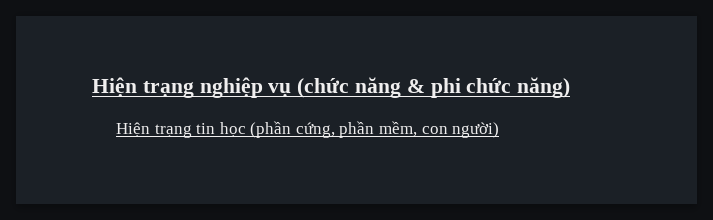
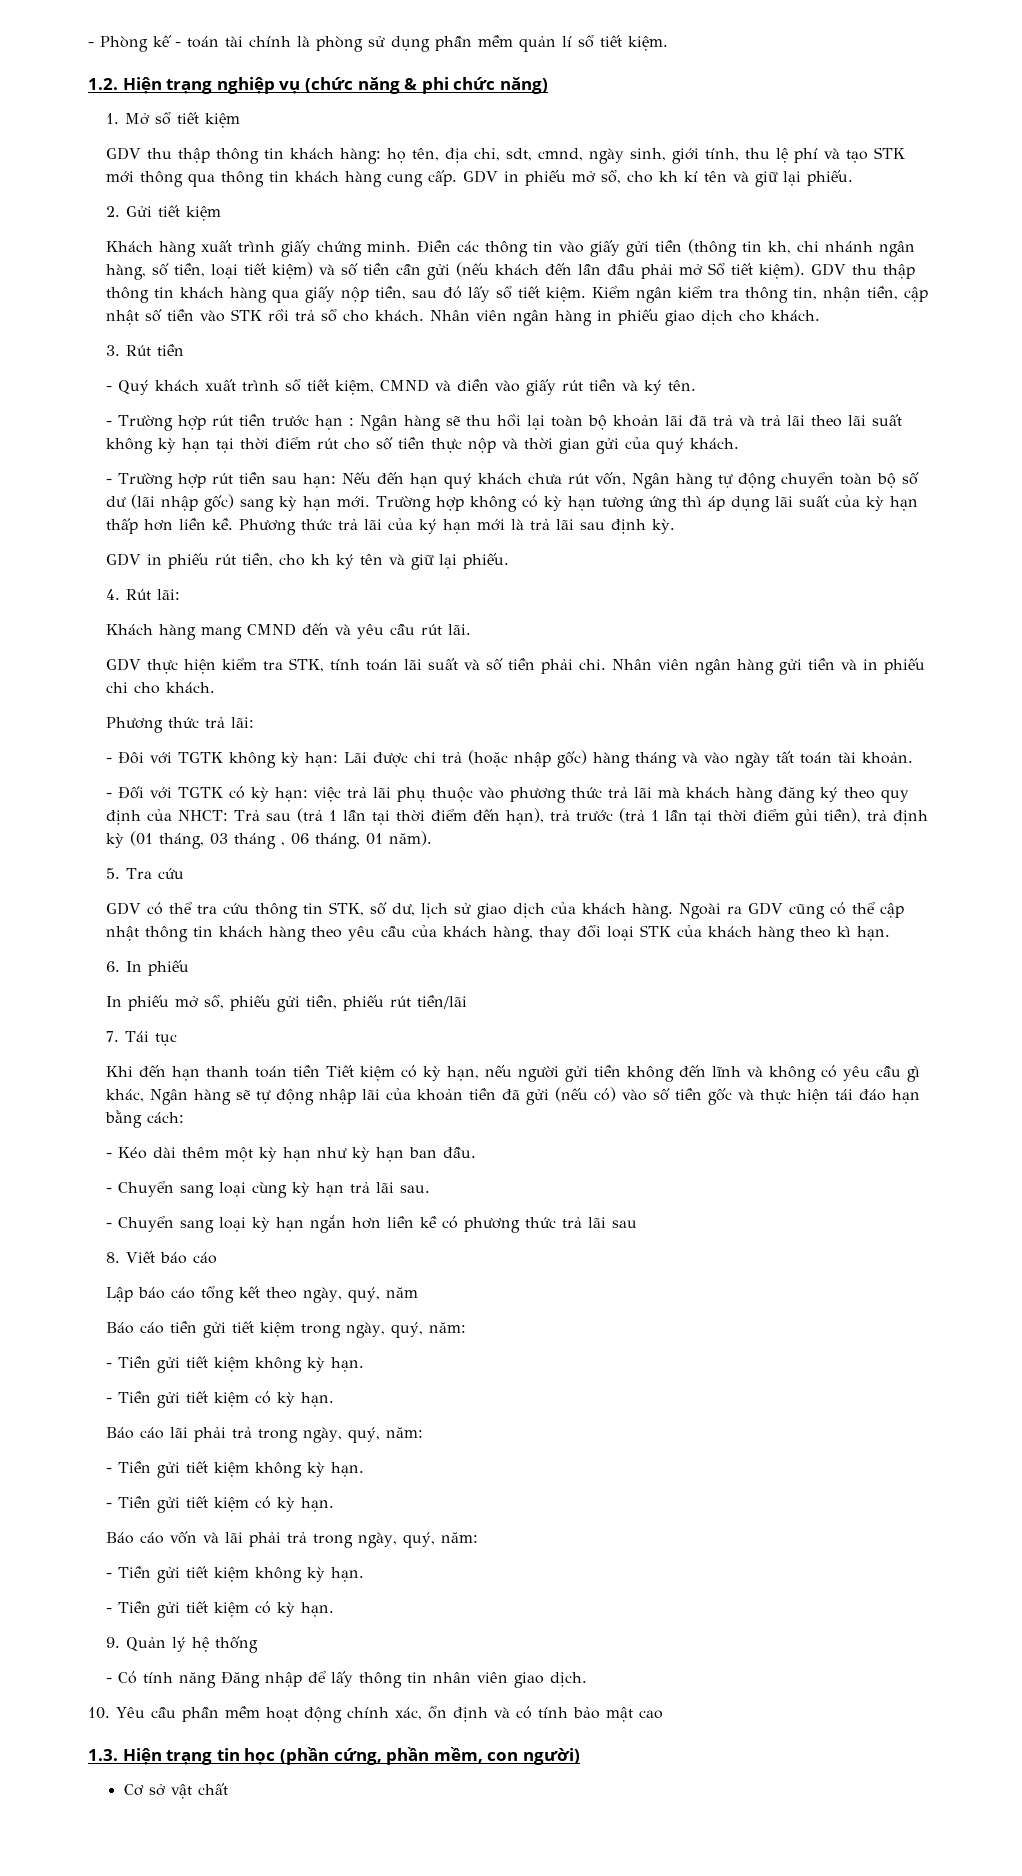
(92, 87) none -> [88,35,668,52] [88,78,118,90] - Phòng kế - toán tài chính là phòng sử dụng phần mềm quản lí sổ tiết kiệm. // 1.2.
(571, 87) none -> [106,112,241,128] [106,147,906,164] [106,170,854,187] [106,205,222,221] [106,239,916,257] [106,262,916,280] [106,286,929,303] [106,309,821,326] [106,344,185,356] [106,379,697,396] [106,414,903,431] [106,437,740,454] [106,472,920,489] [106,494,919,512] [106,518,676,535] [106,553,510,570] [106,589,181,600] [106,623,472,640] [106,658,926,675] [106,682,216,694] [106,717,255,733] [106,750,914,768] [106,786,910,803] [106,808,929,826] [106,831,433,849] [106,868,185,879] [106,902,905,919] [106,925,891,942] [106,960,190,976] [106,995,468,1012] [106,1031,178,1046] [106,1065,921,1082] [106,1087,921,1105] [105,1110,185,1128] [106,1146,477,1162] [106,1181,431,1198] [106,1215,638,1233] [106,1251,218,1264] [106,1286,419,1303] [106,1321,467,1338] [106,1356,365,1373] [106,1391,335,1408] [106,1427,424,1443] [106,1461,365,1478] [106,1496,335,1513] [106,1531,479,1548] [106,1566,365,1583] [106,1601,335,1618] [106,1636,259,1653] [106,1671,588,1688] [88,1706,663,1723] [88,1749,118,1761] 1. Mở sổ tiết kiệm // GDV thu thập thông tin khách hàng: họ tên, địa chỉ, sdt, cmnd, ngày sinh, giới tính, thu lệ phí và tạo STK mới thông qua thông tin khách hàng cung cấp. GDV in phiếu mở sổ, cho kh kí tên và giữ lại phiếu. // 2. Gửi tiết kiệm // Khách hàng xuất trình giấy chứng minh. Điền các thông tin vào giấy gửi tiền (thông tin kh, chi nhánh ngân hàng, số tiền, loại tiết kiệm) và số tiền cần gửi (nếu khách đến lần đầu phải mở Sổ tiết kiệm). GDV thu thập thông tin khách hàng qua giấy nộp tiền, sau đó lấy sổ tiết kiệm. Kiểm ngân kiểm tra thông tin, nhận tiền, cập nhật số tiền vào STK rồi trả sổ cho khách. Nhân viên ngân hàng in phiếu giao dịch cho khách. // 3. Rút tiền // - Quý khách xuất trình sổ tiết kiệm, CMND và điền vào giấy rút tiền và ký tên. // - Trường hợp rút tiền trước hạn : Ngân hàng sẽ thu hồi lại toàn bộ khoản lãi đã trả và trả lãi theo lãi suất không kỳ hạn tại thời điểm rút cho số tiền thực nộp và thời gian gửi của quý khách. // - Trường hợp rút tiền sau hạn: Nếu đến hạn quý khách chưa rút vốn, Ngân hàng tự động chuyển toàn bộ số dư (lãi nhập gốc) sang kỳ hạn mới. Trường hợp không có kỳ hạn tương ứng thì áp dụng lãi suất của kỳ hạn thấp hơn liền kề. Phương thức trả lãi của ký hạn mới là trả lãi sau định kỳ. // GDV in phiếu rút tiền, cho kh ký tên và giữ lại phiếu. // 4. Rút lãi: // Khách hàng mang CMND đến và yêu cầu rút lãi. // GDV thực hiện kiểm tra STK, tính toán lãi suất và số tiền phải chi. Nhân viên ngân hàng gửi tiền và in phiếu chi cho khách. // Phương thức trả lãi: // - Đôi với TGTK không kỳ hạn: Lãi được chi trả (hoặc nhập gốc) hàng tháng và vào ngày tất toán tài khoản. // - Đối với TGTK có kỳ hạn: việc trả lãi phụ thuộc vào phương thức trả lãi mà khách hàng đăng ký theo quy định của NHCT: Trả sau (trả 1 lần tại thời điểm đến hạn), trả trước (trả 1 lần tại thời điểm gủi tiền), trả định kỳ (01 tháng, 03 tháng , 06 tháng, 01 năm). // 5. Tra cứu // GDV có thể tra cứu thông tin STK, số dư, lịch sử giao dịch của khách hàng. Ngoài ra GDV cũng có thể cập nhật thông tin khách hàng theo yêu cầu của khách hàng, thay đổi loại STK của khách hàng theo kì hạn. // 6. In phiếu // In phiếu mở sổ, phiếu gửi tiền, phiếu rút tiền/lãi // 7. Tái tục // Khi đến hạn thanh toán tiền Tiết kiệm có kỳ hạn, nếu người gửi tiền không đến lĩnh và không có yêu cầu gì khác, Ngân hàng sẽ tự động nhập lãi của khoản tiền đã gửi (nếu có) vào số tiền gốc và thực hiện tái đáo hạn bằng cách: // - Kéo dài thêm một kỳ hạn như kỳ hạn ban đầu. // - Chuyển sang loại cùng kỳ hạn trả lãi sau. // - Chuyển sang loại kỳ hạn ngắn hơn liền kề có phương thức trả lãi sau // 8. Viết báo cáo // Lập báo cáo tổng kết theo ngày, quý, năm // Báo cáo tiền gửi tiết kiệm trong ngày, quý, năm: // - Tiền gửi tiết kiệm không kỳ hạn. // - Tiền gửi tiết kiệm có kỳ hạn. // Báo cáo lãi phải trả trong ngày, quý, năm: // - Tiền gửi tiết kiệm không kỳ hạn. // - Tiền gửi tiết kiệm có kỳ hạn. // Báo cáo vốn và lãi phải trả trong ngày, quý, năm: // - Tiền gửi tiết kiệm không kỳ hạn. // - Tiền gửi tiết kiệm có kỳ hạn. // 9. Quản lý hệ thống // - Có tính năng Đăng nhập để lấy thông tin nhân viên giao dịch. // 10. Yêu cầu phần mềm hoạt động chính xác, ổn định và có tính bảo mật cao // 1.3.
(500, 130) none -> [123,1783,228,1799] // Cơ sở vật chất

